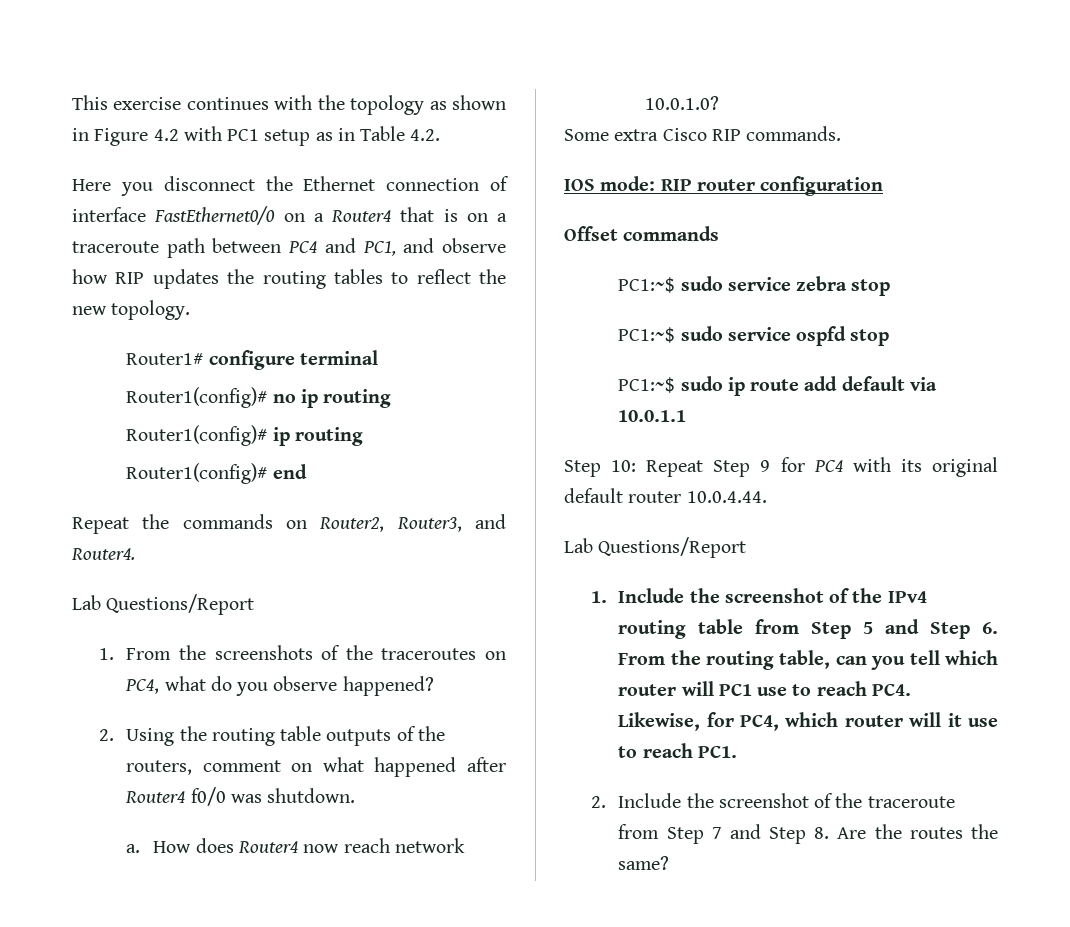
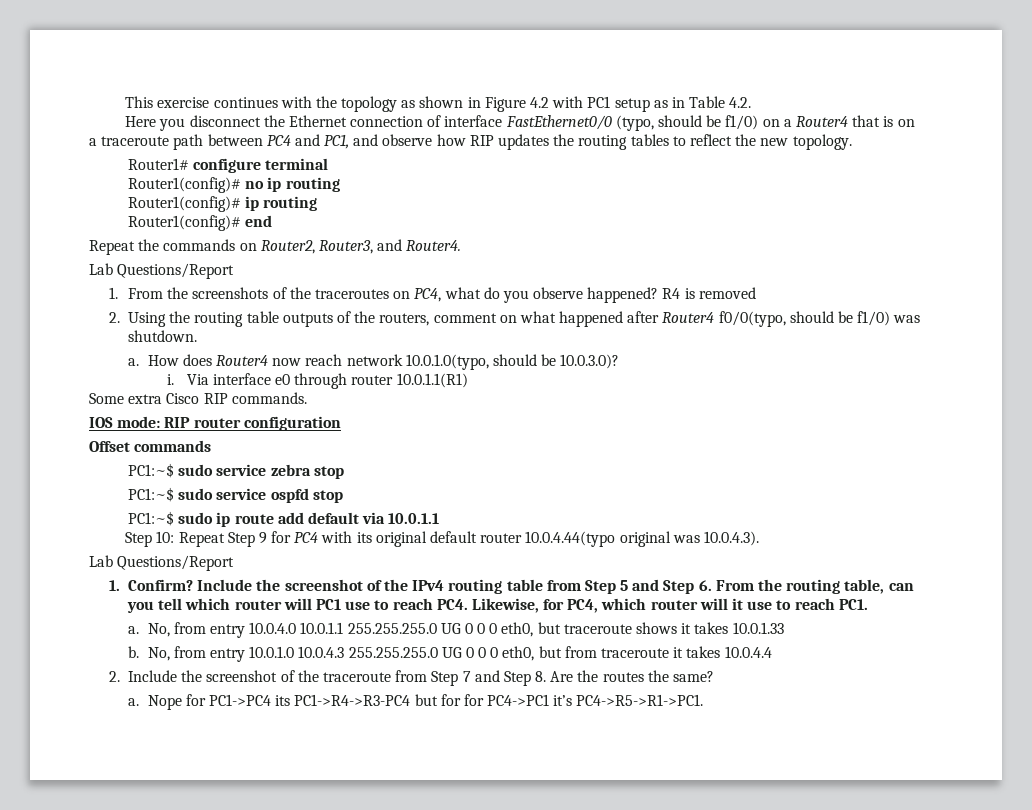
(276, 215) none -> [615,115,759,131] (typo, should be f1/0)
(434, 686) none -> [662,287,756,299] R4 is removed
[190,787,226,806] f0/0 -> [718,311,891,327] f0/0(typo, should be f1/0)
[645,96,720,110] 10.0.1.0? -> [405,354,620,370] [167,373,468,389] 10.0.1.0(typo, should be 10.0.3.0)? // i. Via interface e0 through router 10.0.1.1(R1)
[686,491,767,503] [564,537,747,558] [591,591,608,603] 10.0.4.44. // Lab Questions/Report // 1. -> [525,531,759,547] [89,555,235,571] [108,579,194,591] 10.0.4.44(typo original was 10.0.4.3). // Lab Questions/Report // 1. Confirm?
(737, 751) none -> [128,622,784,638] [128,646,772,662] // a. No, from entry 10.0.4.0 10.0.1.1 255.255.255.0 UG 0 0 0 eth0, but traceroute shows it takes 10.0.1.33 // b. No, from entry 10.0.1.0 10.0.4.3 255.255.255.0 UG 0 0 0 eth0, but from traceroute it takes 10.0.4.4
(670, 863) none -> [128,694,704,710] // a. Nope for PC1->PC4 its PC1->R4->R3-PC4 but for for PC4->PC1 it’s PC4->R5->R1->PC1.

